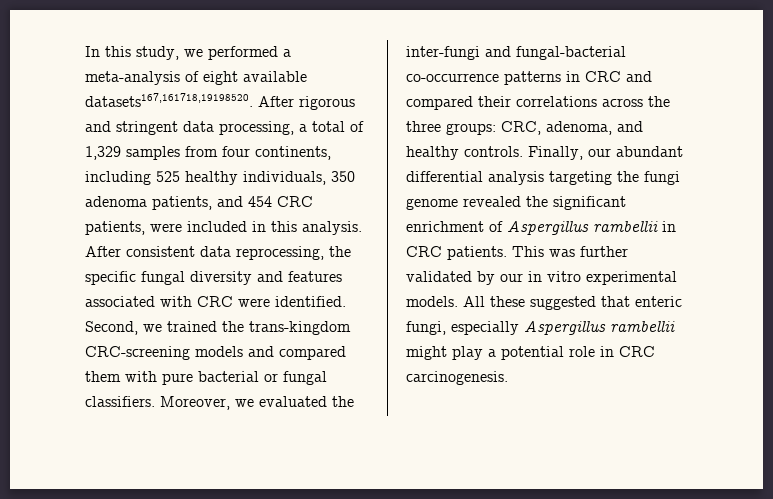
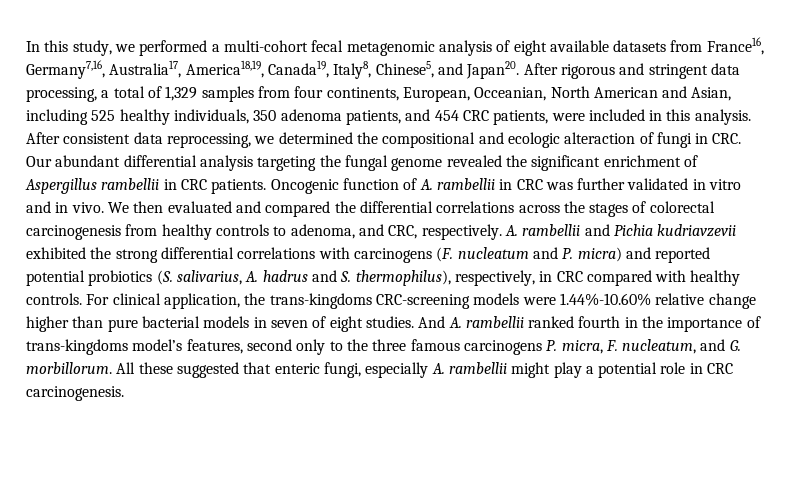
[85,71,307,85] [85,93,253,107] meta-analysis of eight available datasets167,161718,19198520. -> [223,37,764,56] [26,60,520,79] multi-cohort fecal metagenomic analysis of eight available datasets from France16, Germany7,16, Australia17, America18,19, Canada19, Italy8, Chinese5, and Japan20.
(331, 153) none -> [402,86,732,102] European, Occeanian, North American and Asian,
[329,246,351,257] [85,271,342,285] [85,296,346,307] [85,321,351,335] [85,346,346,360] [85,371,327,385] [85,396,354,410] [406,46,626,60] [406,71,652,85] [406,96,670,110] [406,121,643,135] [406,146,611,160] the specific fungal diversity and features associated with CRC were identified. Second, we trained the trans-kingdom CRC-screening models and compared them with pure bacterial or fungal classifiers. Moreover, we evaluated the inter-fungi and fungal-bacterial co-occurrence patterns in CRC and compared their correlations across the three groups: CRC, adenoma, and healthy controls. Finally, our -> [254,132,742,148] [26,156,52,167] we determined the compositional and ecologic alteraction of fungi in CRC. Our
[644,171,680,185] fungi -> [344,155,388,171] fungal
[512,246,628,257] [406,271,677,285] [406,296,458,307] This was further validated by our in vitro experimental models. -> [270,178,742,194] [26,201,715,217] [26,224,737,240] [26,247,711,263] [26,270,741,286] [26,293,756,309] [26,316,761,332] [26,339,741,355] [26,362,112,374] Oncogenic function of A. rambellii in CRC was further validated in vitro and in vivo. We then evaluated and compared the differential correlations across the stages of colorectal carcinogenesis from healthy controls to adenoma, and CRC, respectively. A. rambellii and Pichia kudriavzevii exhibited the strong differential correlations with carcinogens (F. nucleatum and P. micra) and reported potential probiotics (S. salivarius, A. hadrus and S. thermophilus), respectively, in CRC compared with healthy controls. For clinical application, the trans-kingdoms CRC-screening models were 1.44%-10.60% relative change higher than pure bacterial models in seven of eight studies. And A. rambellii ranked fourth in the importance of trans-kingdoms model’s features, second only to the three famous carcinogens P. micra, F. nucleatum, and G. morbillorum.
[524,321,606,335] Aspergillus -> [431,363,445,374] A.

